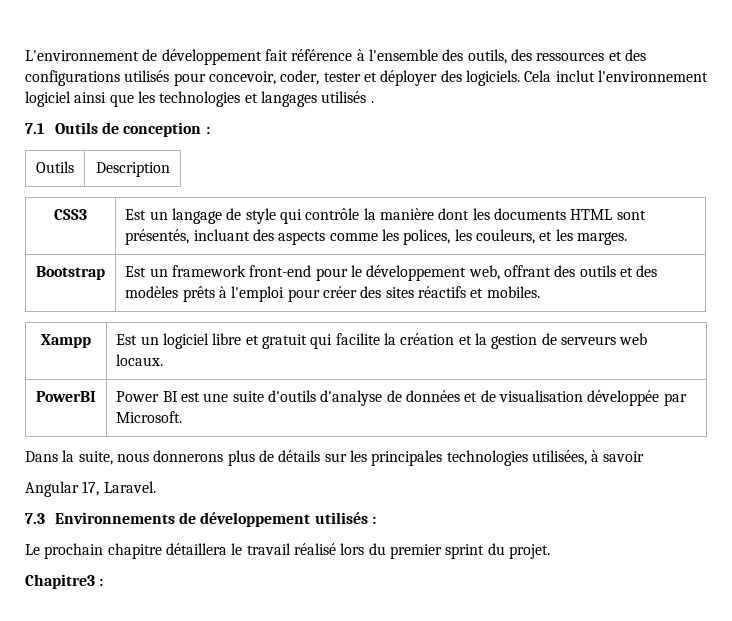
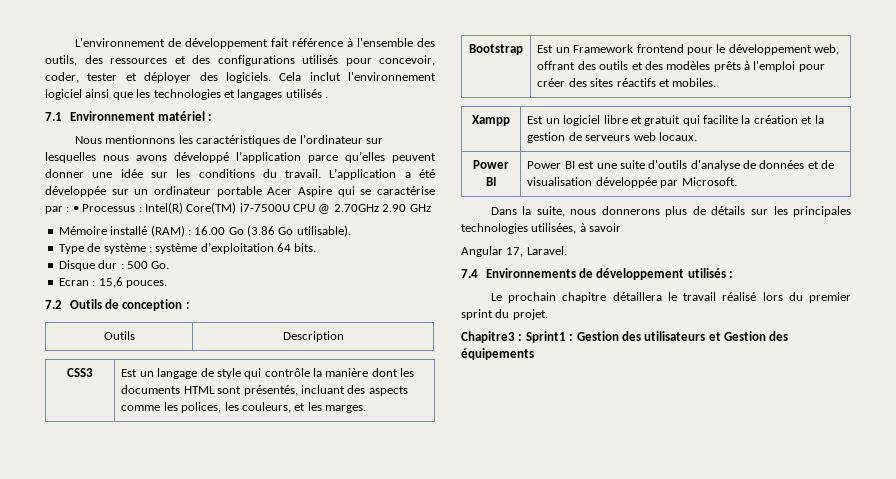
(44, 128) none -> [69,111,213,121] [74,134,384,146] [45,151,436,163] [45,168,436,180] [45,186,436,197] [45,202,431,214] [58,225,351,237] [58,242,317,254] [58,260,170,271] [58,277,167,288] [45,300,62,309] Environnement matériel : // Nous mentionnons les caractéristiques de l’ordinateur sur lesquelles nous avons développé l’application parce qu’elles peuvent donner une idée sur les conditions du travail. L’application a été développée sur un ordinateur portable Acer Aspire qui se caractérise par : • Processus : Intel(R) Core(TM) i7-7500U CPU @ 2.70GHz 2.90 GHz // Mémoire installé (RAM) : 16.00 Go (3.86 Go utilisable). // Type de système : système d’exploitation 64 bits. // Disque dur : 500 Go. // Ecran : 15,6 pouces. // 7.2
[172,265,312,277] framework front-end -> [573,44,684,53] Framework frontend
[36,391,96,402] PowerBI -> [473,160,509,169] [486,177,496,186] Power BI
[25,513,45,524] 7.3 -> [461,269,478,278] 7.4
(104, 582) none -> [525,331,789,343] [461,348,534,360] Sprint1 : Gestion des utilisateurs et Gestion des équipements

